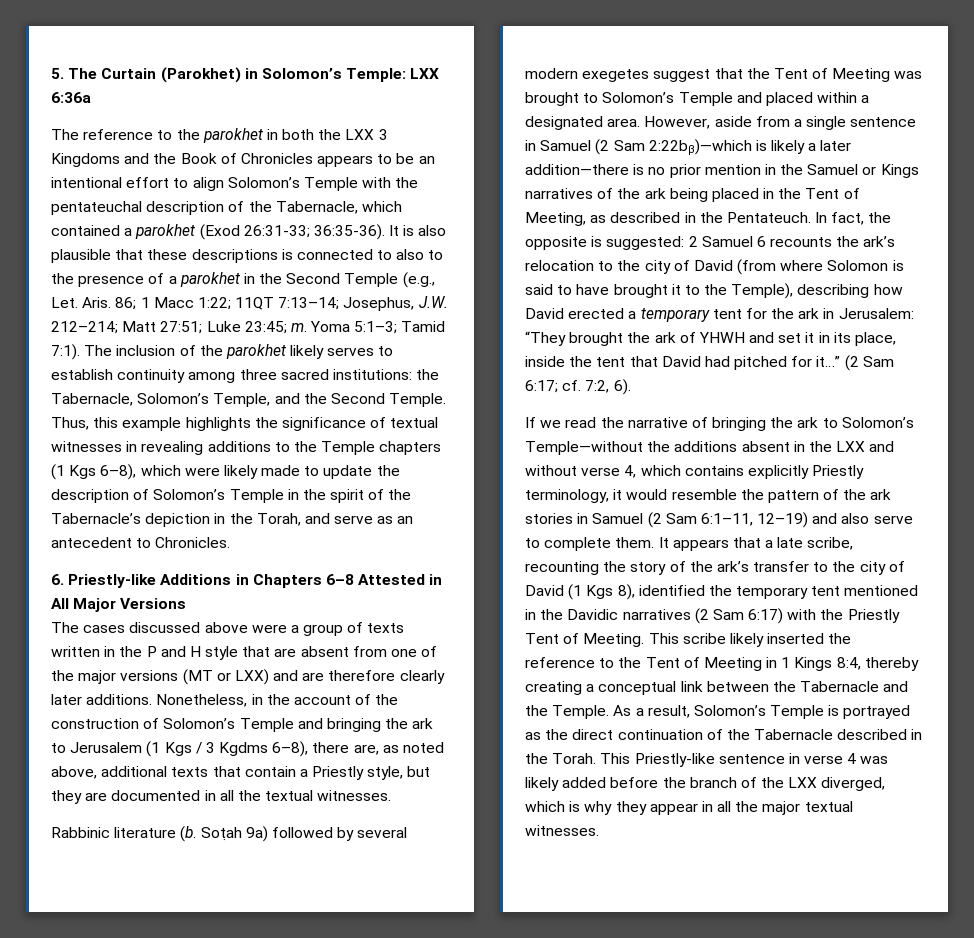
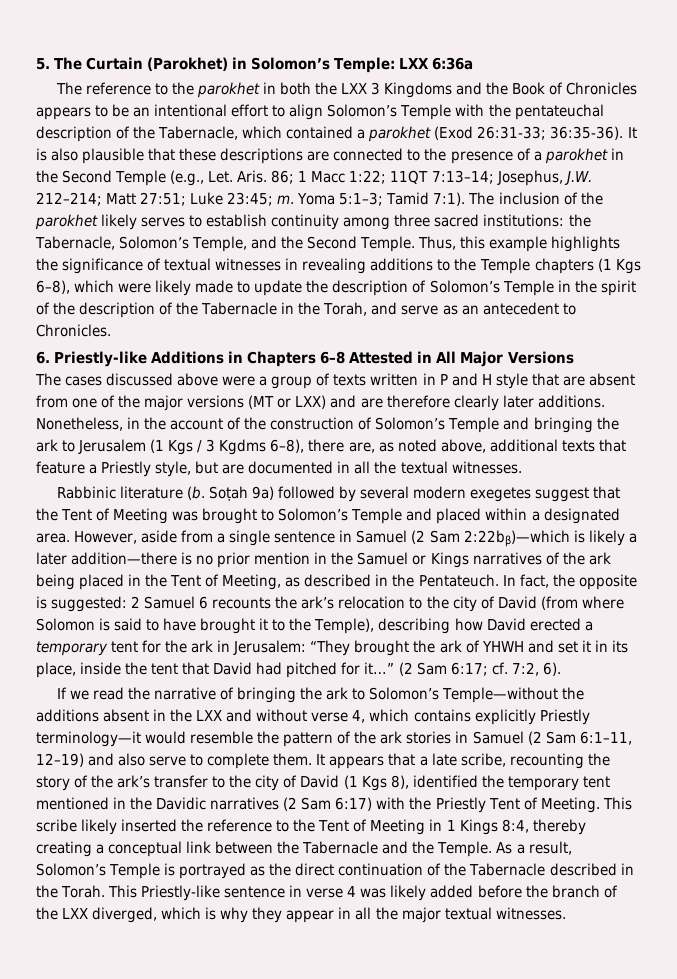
[281,249,293,260] is -> [307,151,330,161] are
[396,249,444,260] also to -> (421, 155) none
[51,513,211,527] Tabernacle’s depiction -> [79,302,278,318] description of the Tabernacle
[119,646,143,657] the -> (436, 379) none
[244,766,296,777] contain -> [36,461,85,474] feature
[51,790,82,804] they -> (219, 467) none
[525,489,623,503] terminology, it -> [36,731,141,747] terminology—it

